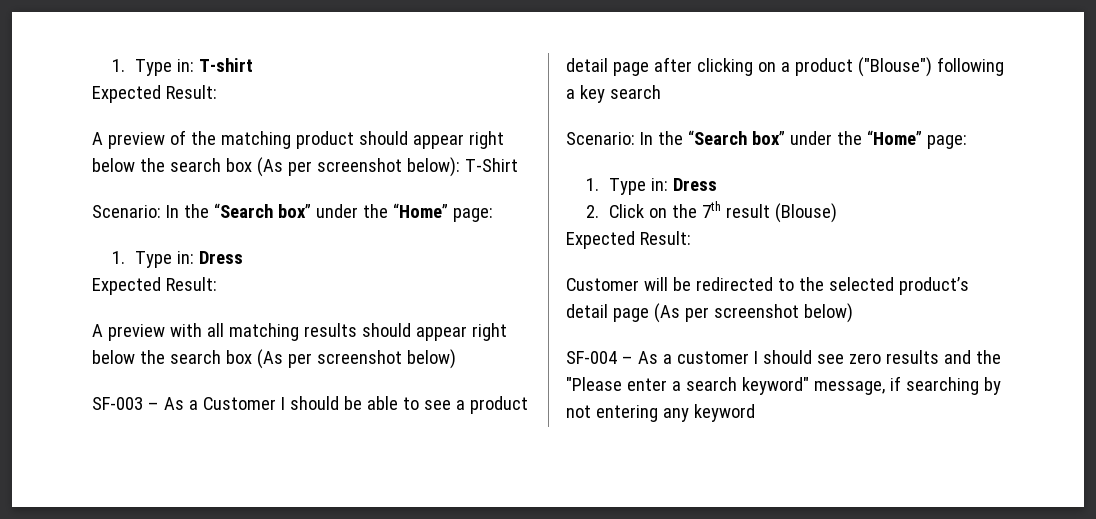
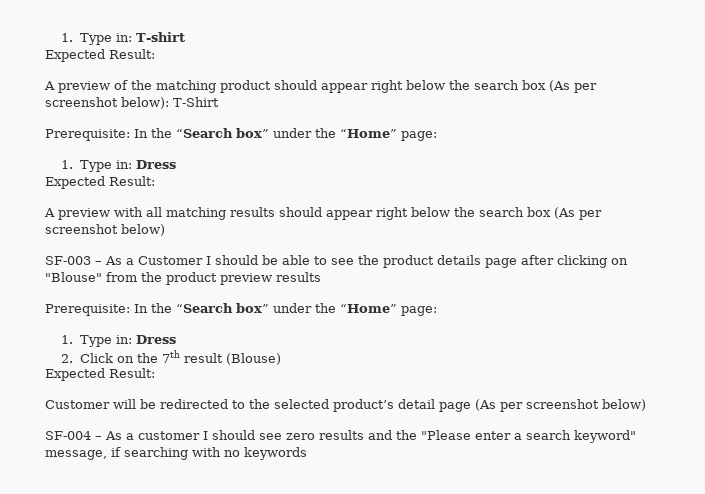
[92,205,161,218] Scenario: -> [45,129,130,141] Prerequisite:
[455,396,528,414] [566,58,608,72] a product detail -> [358,255,481,268] the product details
[780,57,1004,77] [566,85,661,103] [566,132,635,145] a product ("Blouse") following a key search // Scenario: -> [45,272,321,285] [45,304,130,316] "Blouse" from the product preview results // Prerequisite:
[983,377,1001,395] [566,404,755,422] by not entering any keyword -> [192,447,307,460] with no keywords

